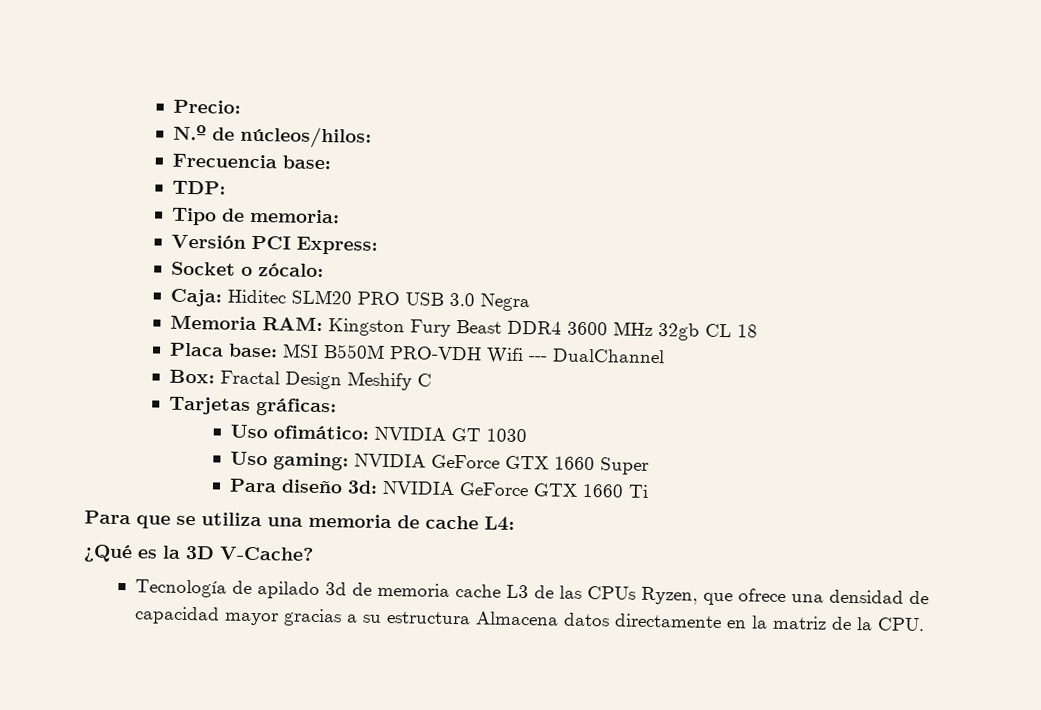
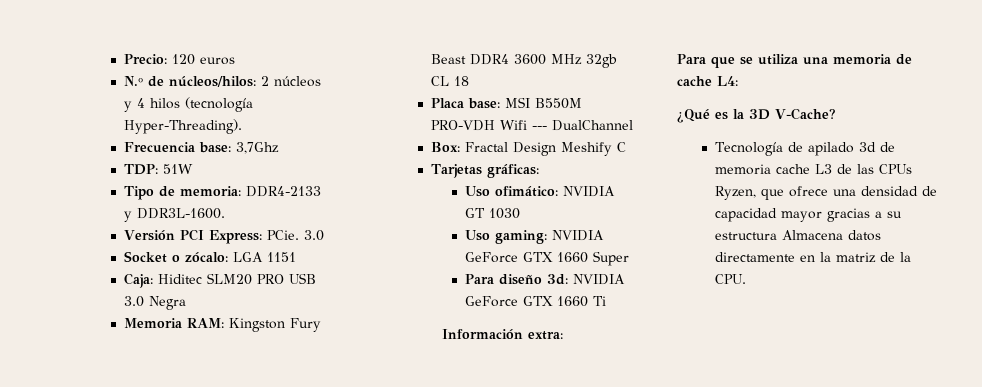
(241, 106) none -> [171,54,235,65] 120 euros
(372, 137) none -> [260,76,321,87] [123,97,253,112] [123,119,242,134] 2 núcleos y 4 hilos (tecnología Hyper-Threading).
(331, 162) none -> [235,142,279,154] 3,7Ghz
(226, 187) none -> [162,164,193,174] 51W
(340, 216) none -> [245,186,321,197] [123,208,225,222] DDR4-2133 y DDR3L-1600.
(378, 245) none -> [266,230,324,241] PCie. 3.0
(324, 270) none -> [232,252,296,262] LGA 1151
(649, 491) none -> [442,329,563,340] // Información extra:

